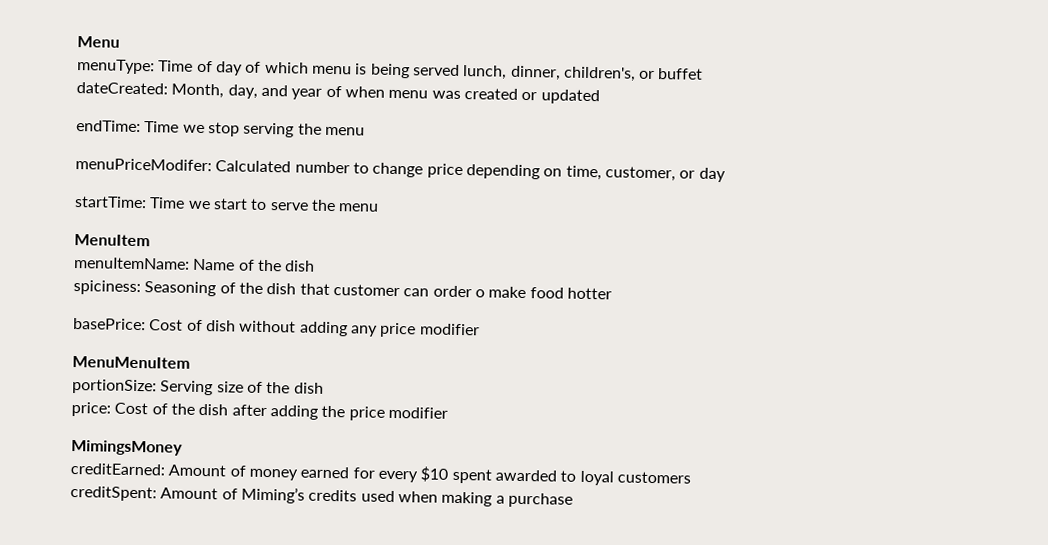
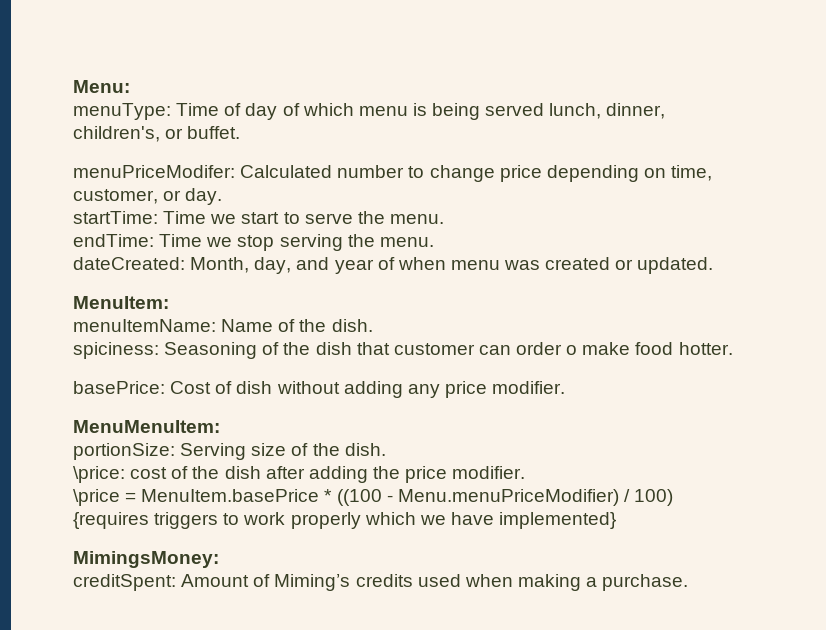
[77,36,120,48] Menu -> [73,80,130,93] Menu:
[658,68,704,80] buffet -> [187,126,241,139] [73,165,713,182] [73,188,223,205] [73,211,444,224] [73,234,434,251] buffet. // menuPriceModifer: Calculated number to change price depending on time, customer, or day. // startTime: Time we start to serve the menu. // endTime: Time we stop serving the menu.
[540,89,600,105] [76,120,365,138] [75,158,726,183] [74,196,380,212] [74,234,150,247] updated // endTime: Time we stop serving the menu // menuPriceModifer: Calculated number to change price depending on time, customer, or day // startTime: Time we start to serve the menu // MenuItem -> [637,257,714,274] [73,296,169,309] updated. // MenuItem:
[284,260,316,272] dish -> [331,319,373,332] dish.
[566,287,612,300] hotter -> [678,342,733,355] hotter.
[419,323,480,336] [72,355,190,369] modifier // MenuMenuItem -> [492,381,566,394] [73,420,220,433] modifier. // MenuMenuItem:
[293,382,324,394] [71,401,149,417] dish // price: Cost -> [344,443,386,456] [73,466,168,483] dish. // \price: cost
[387,406,448,419] [71,439,183,456] [70,462,691,486] modifier // MimingsMoney // creditEarned: Amount of money earned for every $10 spent awarded to loyal customers -> [452,466,526,479] [73,489,674,506] [73,512,617,529] [73,551,219,568] modifier. // \price = MenuItem.basePrice * ((100 - Menu.menuPriceModifier) / 100) {requires triggers to work properly which we have implemented} // MimingsMoney:
[507,492,573,508] purchase -> [602,574,689,591] purchase.

